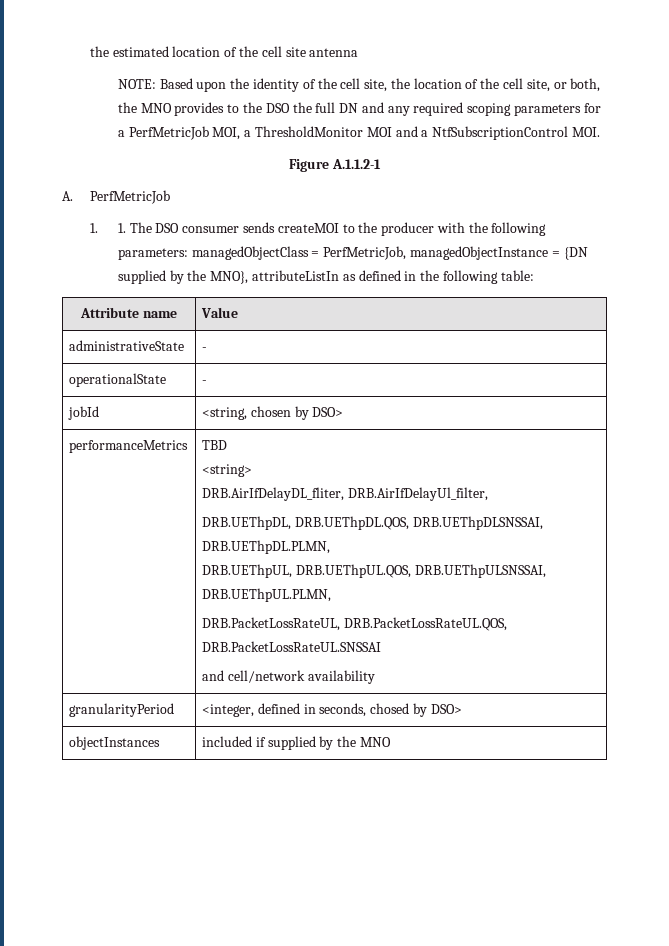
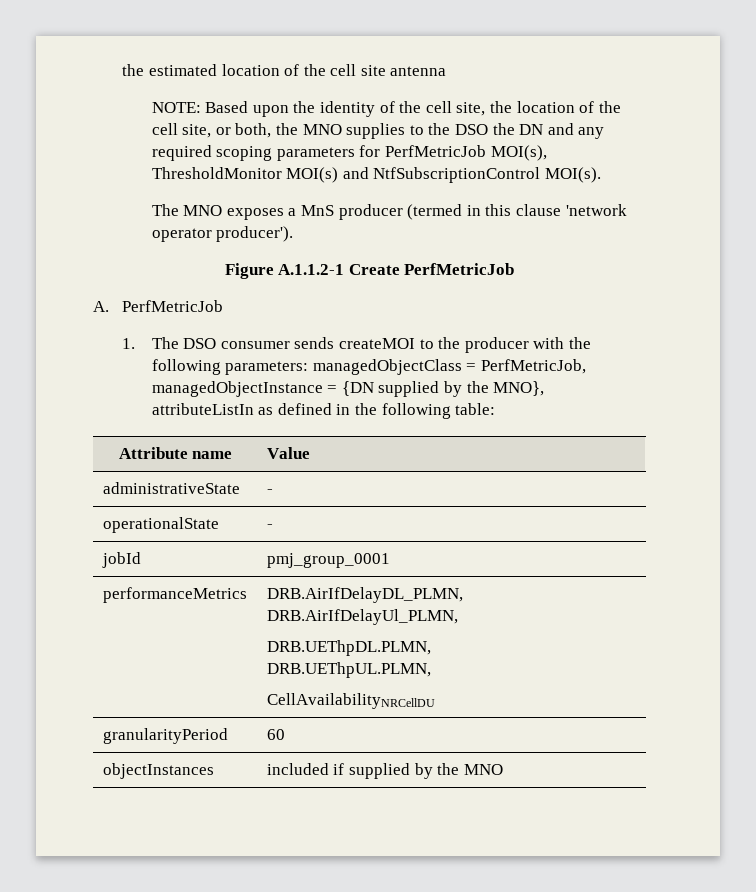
[174,102,225,116] provides -> [346,123,406,139] supplies
[315,102,336,113] full -> (515, 129) none
[117,126,600,140] a PerfMetricJob MOI, a ThresholdMonitor MOI and a NtfSubscriptionControl MOI. -> [384,145,547,161] [151,167,601,183] [151,204,627,220] [151,226,294,242] PerfMetricJob MOI(s), ThresholdMonitor MOI(s) and NtfSubscriptionControl MOI(s). // The MNO exposes a MnS producer (termed in this clause 'network operator producer').
(381, 164) none -> [348,263,515,275] Create PerfMetricJob
[117,223,126,233] 1. -> (136, 343) none
[202,406,344,420] [69,440,189,453] [202,440,228,450] [202,464,253,477] [202,487,488,501] [202,516,543,530] [202,540,331,554] [202,564,546,578] [202,588,332,602] [202,617,507,631] [202,641,382,652] [202,670,375,684] [69,703,175,717] [202,703,462,717] <string, chosen by DSO> // performanceMetrics | TBD // <string> // DRB.AirIfDelayDL_fliter, DRB.AirIfDelayUl_filter, // DRB.UEThpDL, DRB.UEThpDL.QOS, DRB.UEThpDLSNSSAI, DRB.UEThpDL.PLMN, // DRB.UEThpUL, DRB.UEThpUL.QOS, DRB.UEThpULSNSSAI, DRB.UEThpUL.PLMN, // DRB.PacketLossRateUL, DRB.PacketLossRateUL.QOS, DRB.PacketLossRateUL.SNSSAI // and cell/network availability // granularityPeriod | <integer, defined in seconds, chosed by DSO> -> [266,553,390,568] [102,587,247,603] [266,587,463,603] [266,609,458,625] [266,640,431,656] [266,662,431,678] [266,693,435,709] [102,728,228,744] [266,729,285,740] pmj_group_0001 // performanceMetrics | DRB.AirIfDelayDL_PLMN, DRB.AirIfDelayUl_PLMN, // DRB.UEThpDL.PLMN, // DRB.UEThpUL.PLMN, // CellAvailabilityNRCellDU // granularityPeriod | 60

